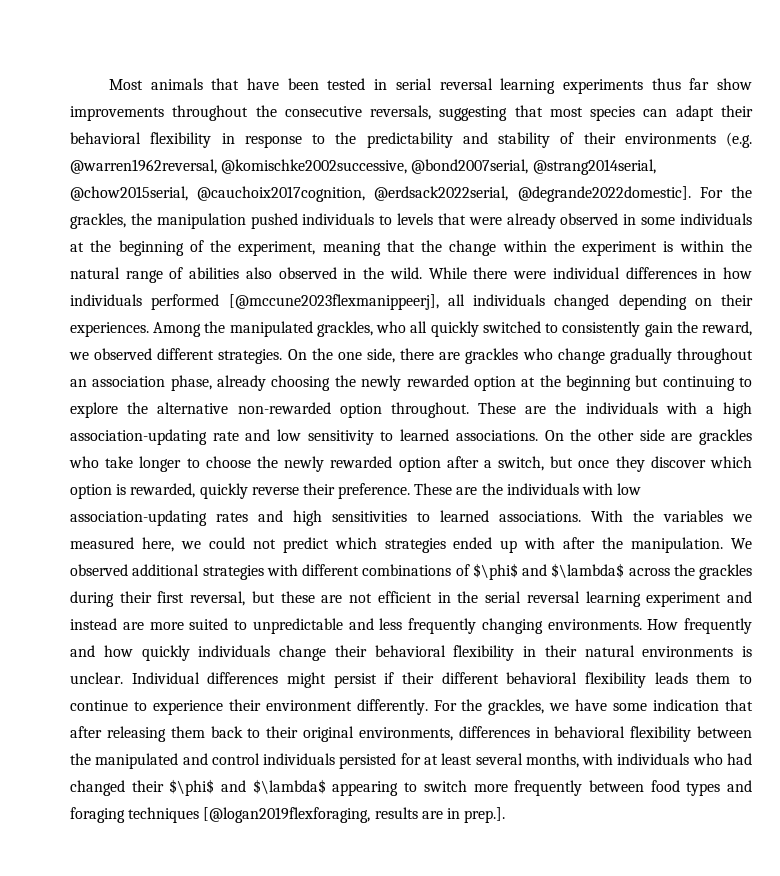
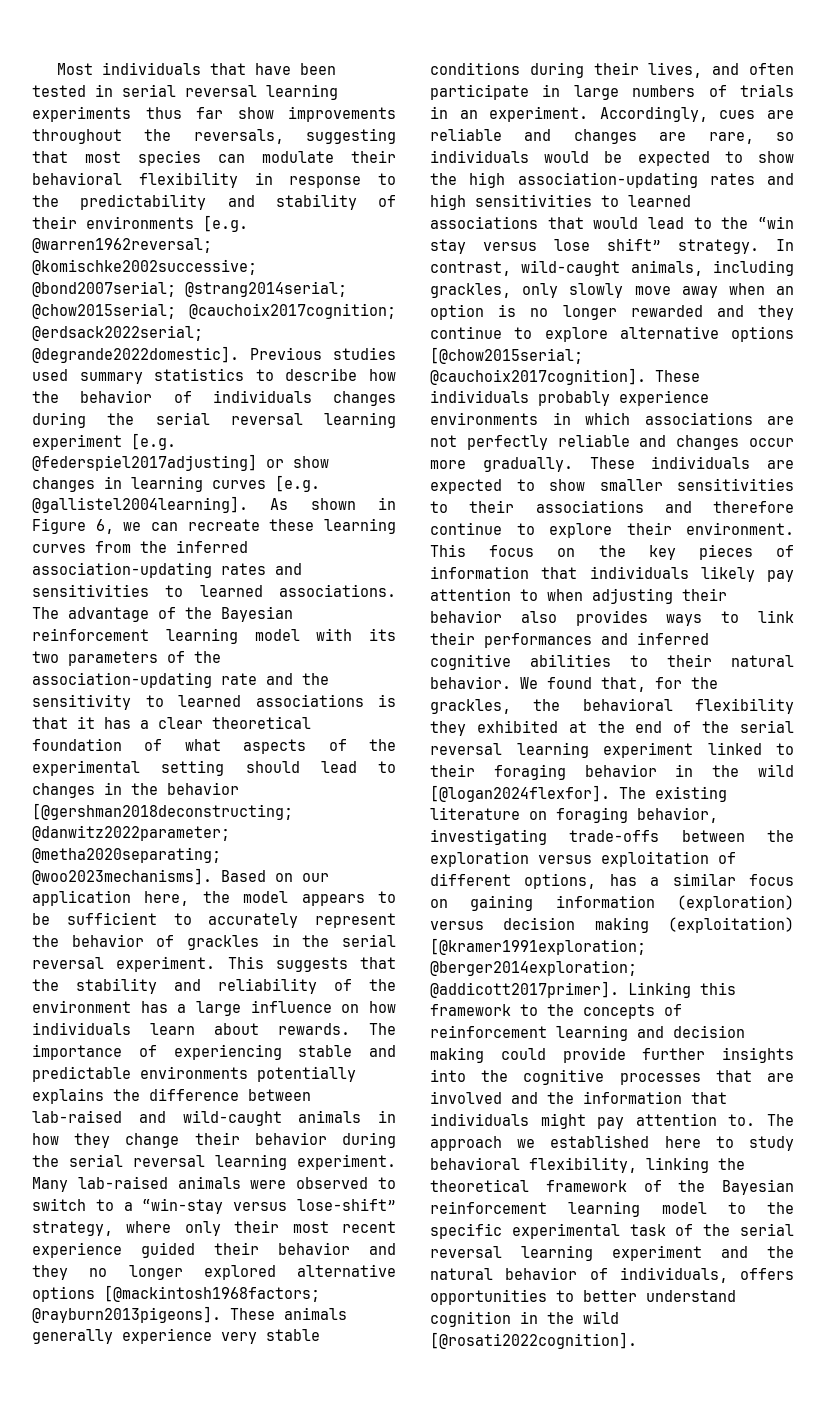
[150,78,203,90] animals -> [101,62,201,75] individuals
[284,106,362,117] consecutive -> (172, 135) none
[675,105,714,121] adapt -> [262,151,334,163] modulate
[726,132,752,148] [70,159,656,175] [70,186,753,202] [70,213,752,229] [70,240,752,256] [70,267,753,283] [70,294,753,310] [70,321,753,337] [69,348,753,364] [70,375,752,391] [70,402,752,418] (e.g. @warren1962reversal, @komischke2002successive, @bond2007serial, @strang2014serial, @chow2015serial, @cauchoix2017cognition, @erdsack2022serial, @degrande2022domestic]. For the grackles, the manipulation pushed individuals to levels that were already observed in some individuals at the beginning of the experiment, meaning that the change within the experiment is within the natural range of abilities also observed in the wild. While there were individual differences in how individuals performed [@mccune2023flexmanippeerj], all individuals changed depending on their experiences. Among the manipulated grackles, who all quickly switched to consistently gain the reward, we observed different strategies. On the one side, there are grackles who change gradually throughout an association phase, already choosing the newly rewarded option at the beginning but continuing to explore the alternative non-rewarded option throughout. These are the individuals with a high -> [203,215,248,232] [32,238,212,253] [32,259,257,275] [32,281,347,297] [32,303,396,319] [32,325,203,341] [32,346,396,363] [32,368,396,384] [32,390,396,406] [32,412,396,428] [32,433,176,450] [32,454,329,471] [32,475,320,492] [32,496,396,513] [32,518,396,534] [32,540,248,553] [32,562,302,578] [32,584,396,597] [32,606,293,622] [32,628,396,644] [32,651,221,666] [e.g. @warren1962reversal; @komischke2002successive; @bond2007serial; @strang2014serial; @chow2015serial; @cauchoix2017cognition; @erdsack2022serial; @degrande2022domestic]. Previous studies used summary statistics to describe how the behavior of individuals changes during the serial reversal learning experiment [e.g. @federspiel2017adjusting] or show changes in learning curves [e.g. @gallistel2004learning]. As shown in Figure 6, we can recreate these learning curves from the inferred association-updating rates and sensitivities to learned associations. The advantage of the Bayesian reinforcement learning model with its two parameters of the
[277,429,302,441] low -> [302,673,329,685] the
[455,429,753,445] [69,456,752,472] [70,483,642,499] associations. On the other side are grackles who take longer to choose the newly rewarded option after a switch, but once they discover which option is rewarded, quickly reverse their preference. These are the individuals with low -> [255,694,396,707] [32,716,311,729] [32,738,396,754] [32,760,396,776] [32,782,239,798] [32,803,293,820] [32,825,230,841] [32,847,221,863] [32,868,329,885] [32,890,396,906] [32,912,396,928] [32,934,396,950] [32,956,396,972] [32,978,396,994] [32,1000,396,1016] [32,1022,396,1035] [32,1044,396,1060] [32,1066,356,1082] [32,1088,311,1104] [32,1110,396,1126] [32,1132,396,1148] [32,1154,396,1170] [32,1176,397,1192] [32,1198,396,1214] [32,1220,396,1236] [32,1242,396,1258] [32,1264,396,1280] [32,1285,320,1302] [32,1306,347,1323] [32,1328,320,1344] [430,62,794,78] [430,84,794,100] [430,106,794,122] [430,128,794,144] [430,150,794,166] [430,172,506,188] associations is that it has a clear theoretical foundation of what aspects of the experimental setting should lead to changes in the behavior [@gershman2018deconstructing; @danwitz2022parameter; @metha2020separating; @woo2023mechanisms]. Based on our application here, the model appears to be sufficient to accurately represent the behavior of grackles in the serial reversal experiment. This suggests that the stability and reliability of the environment has a large influence on how individuals learn about rewards. The importance of experiencing stable and predictable environments potentially explains the difference between lab-raised and wild-caught animals in how they change their behavior during the serial reversal learning experiment. Many lab-raised animals were observed to switch to a “win-stay versus lose-shift” strategy, where only their most recent experience guided their behavior and they no longer explored alternative options [@mackintosh1968factors; @rayburn2013pigeons]. These animals generally experience very stable conditions during their lives, and often participate in large numbers of trials in an experiment. Accordingly, cues are reliable and changes are rare, so individuals would be expected to show the high
[499,510,752,522] [70,537,753,553] [70,563,752,580] [70,591,451,607] associations. With the variables we measured here, we could not predict which strategies ended up with after the manipulation. We observed additional strategies with different combinations of $\phi$ and $\lambda$ across the grackles during their first reversal, but these are not efficient in -> [430,216,794,229] [430,238,794,254] [430,260,794,276] [430,283,794,298] [430,304,794,320] [430,326,794,342] [430,347,583,364] [430,368,700,385] [430,390,709,406] [430,412,794,425] [430,434,794,450] [430,456,794,472] [430,478,794,494] [430,500,794,513] [430,522,794,538] [430,544,794,560] [430,566,794,582] [430,588,727,604] [430,610,794,626] [430,632,709,648] [430,654,794,670] [430,676,718,692] [430,698,794,714] [430,720,794,736] [430,742,794,758] [430,764,794,780] [430,785,727,802] [430,807,718,823] [430,829,794,845] [430,851,736,867] [430,873,794,889] [430,895,794,911] [430,917,794,933] [430,938,646,955] [430,960,637,976] [430,981,736,998] [430,1004,682,1019] [430,1025,745,1041] [430,1047,794,1063] [430,1069,794,1085] [430,1091,727,1104] [430,1113,794,1129] [430,1135,794,1151] [430,1157,745,1173] [430,1179,794,1195] [430,1201,794,1217] [430,1223,694,1239] associations that would lead to the “win stay versus lose shift” strategy. In contrast, wild-caught animals, including grackles, only slowly move away when an option is no longer rewarded and they continue to explore alternative options [@chow2015serial; @cauchoix2017cognition]. These individuals probably experience environments in which associations are not perfectly reliable and changes occur more gradually. These individuals are expected to show smaller sensitivities to their associations and therefore continue to explore their environment. This focus on the key pieces of information that individuals likely pay attention to when adjusting their behavior also provides ways to link their performances and inferred cognitive abilities to their natural behavior. We found that, for the grackles, the behavioral flexibility they exhibited at the end of the serial reversal learning experiment linked to their foraging behavior in the wild [@logan2024flexfor]. The existing literature on foraging behavior, investigating trade-offs between the exploration versus exploitation of different options, has a similar focus on gaining information (exploration) versus decision making (exploitation) [@kramer1991exploration; @berger2014exploration; @addicott2017primer]. Linking this framework to the concepts of reinforcement learning and decision making could provide further insights into the cognitive processes that are involved and the information that individuals might pay attention to. The approach we established here to study behavioral flexibility, linking the theoretical framework of the Bayesian reinforcement learning model to the specific experimental task of
[70,618,752,634] [70,645,752,661] [70,672,752,688] [70,699,753,715] [70,726,752,742] [70,753,753,769] [70,779,753,796] [70,807,506,823] instead are more suited to unpredictable and less frequently changing environments. How frequently and how quickly individuals change their behavioral flexibility in their natural environments is unclear. Individual differences might persist if their different behavioral flexibility leads them to continue to experience their environment differently. For the grackles, we have some indication that after releasing them back to their original environments, differences in behavioral flexibility between the manipulated and control individuals persisted for at least several months, with individuals who had changed their $\phi$ and $\lambda$ appearing to switch more frequently between food types and foraging techniques [@logan2019flexforaging, results are in prep.]. -> [767,1246,794,1258] [430,1267,794,1283] [430,1289,736,1305] [430,1311,619,1327] [430,1332,637,1349] the natural behavior of individuals, offers opportunities to better understand cognition in the wild [@rosati2022cognition].

